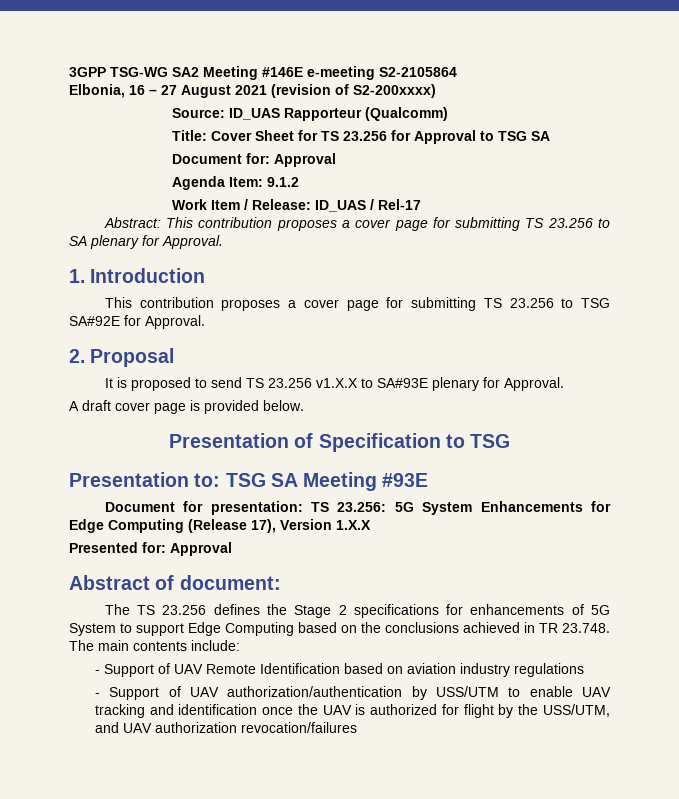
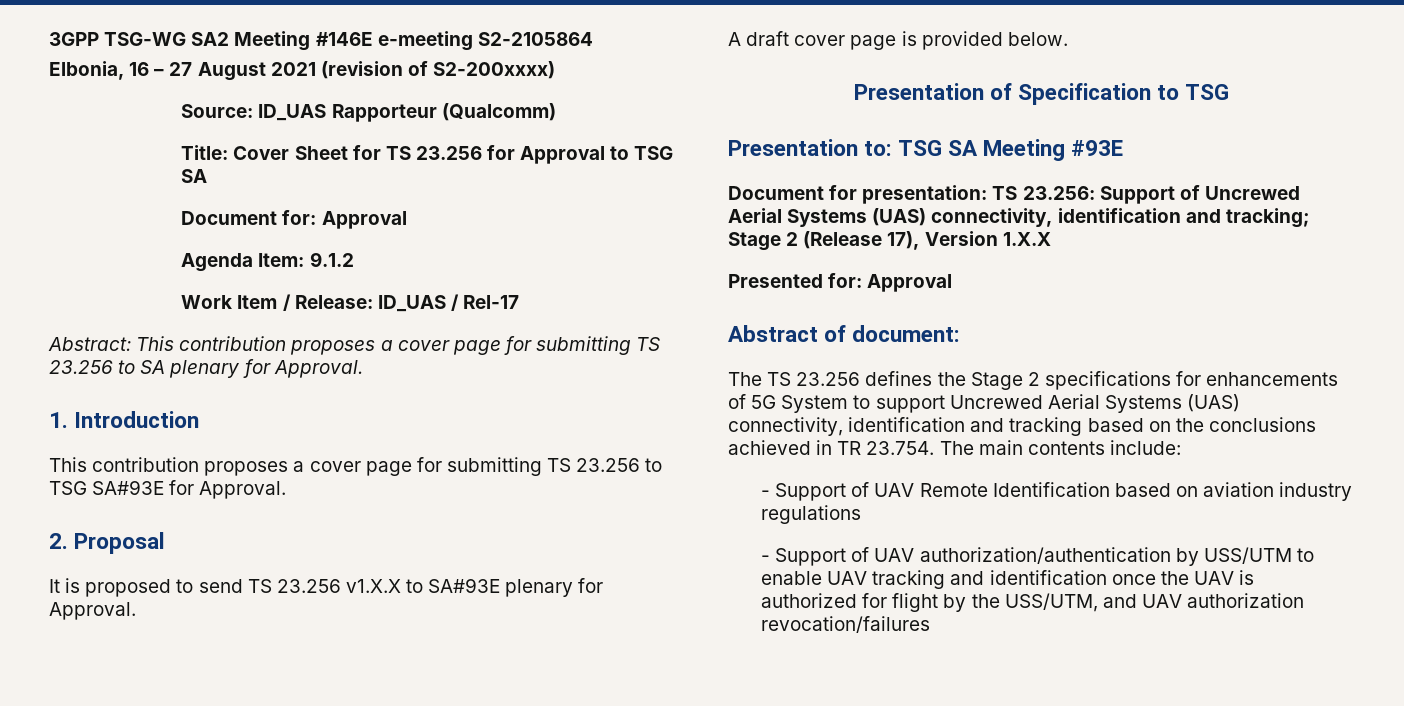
[69,316,120,326] SA#92E -> [92,480,165,495] SA#93E
[394,501,611,515] [69,519,184,533] 5G System Enhancements for Edge Computing -> [1099,185,1300,204] [728,208,1310,228] [728,232,799,251] Support of Uncrewed Aerial Systems (UAS) connectivity, identification and tracking; Stage 2
[188,622,294,636] Edge Computing -> [949,394,1241,413] [728,417,1083,436] Uncrewed Aerial Systems (UAS) connectivity, identification and tracking
[562,623,610,633] 23.748. -> [866,441,935,455] 23.754.

